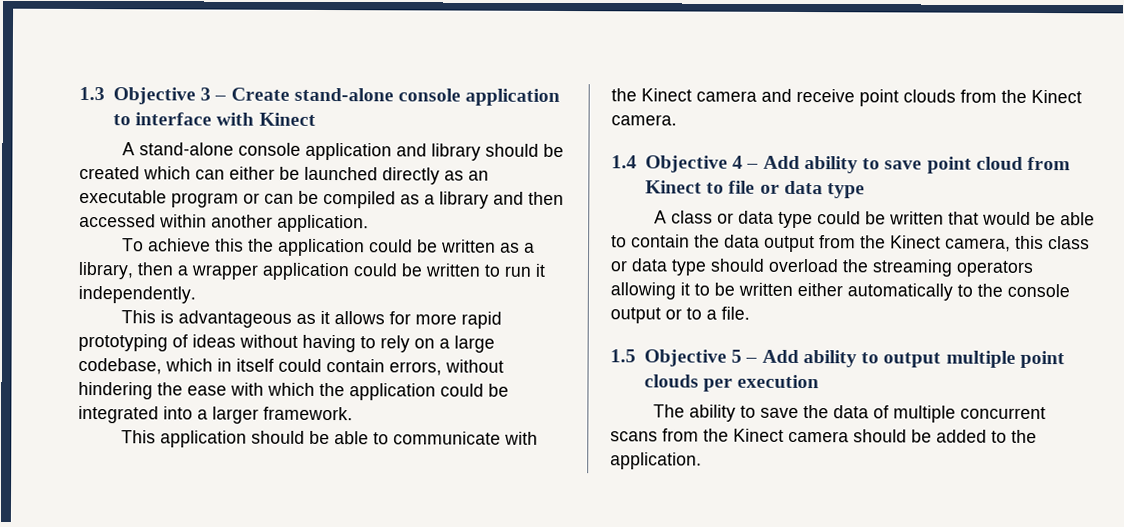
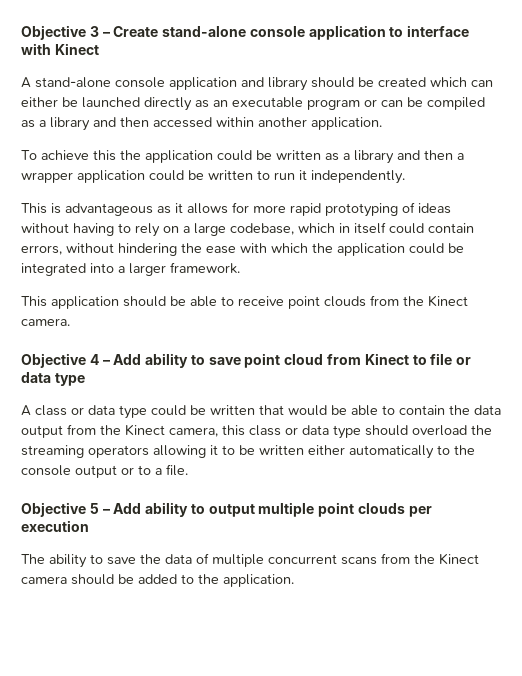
[79,86,105,101] 1.3 -> (21, 32) none
[78,261,134,280] library, -> [354,150,420,164] library and
[392,431,538,445] [611,88,792,102] communicate with the Kinect camera and -> (234, 301) none
[611,155,637,169] 1.4 -> (70, 322) none
[610,349,636,363] 1.5 -> (188, 470) none

